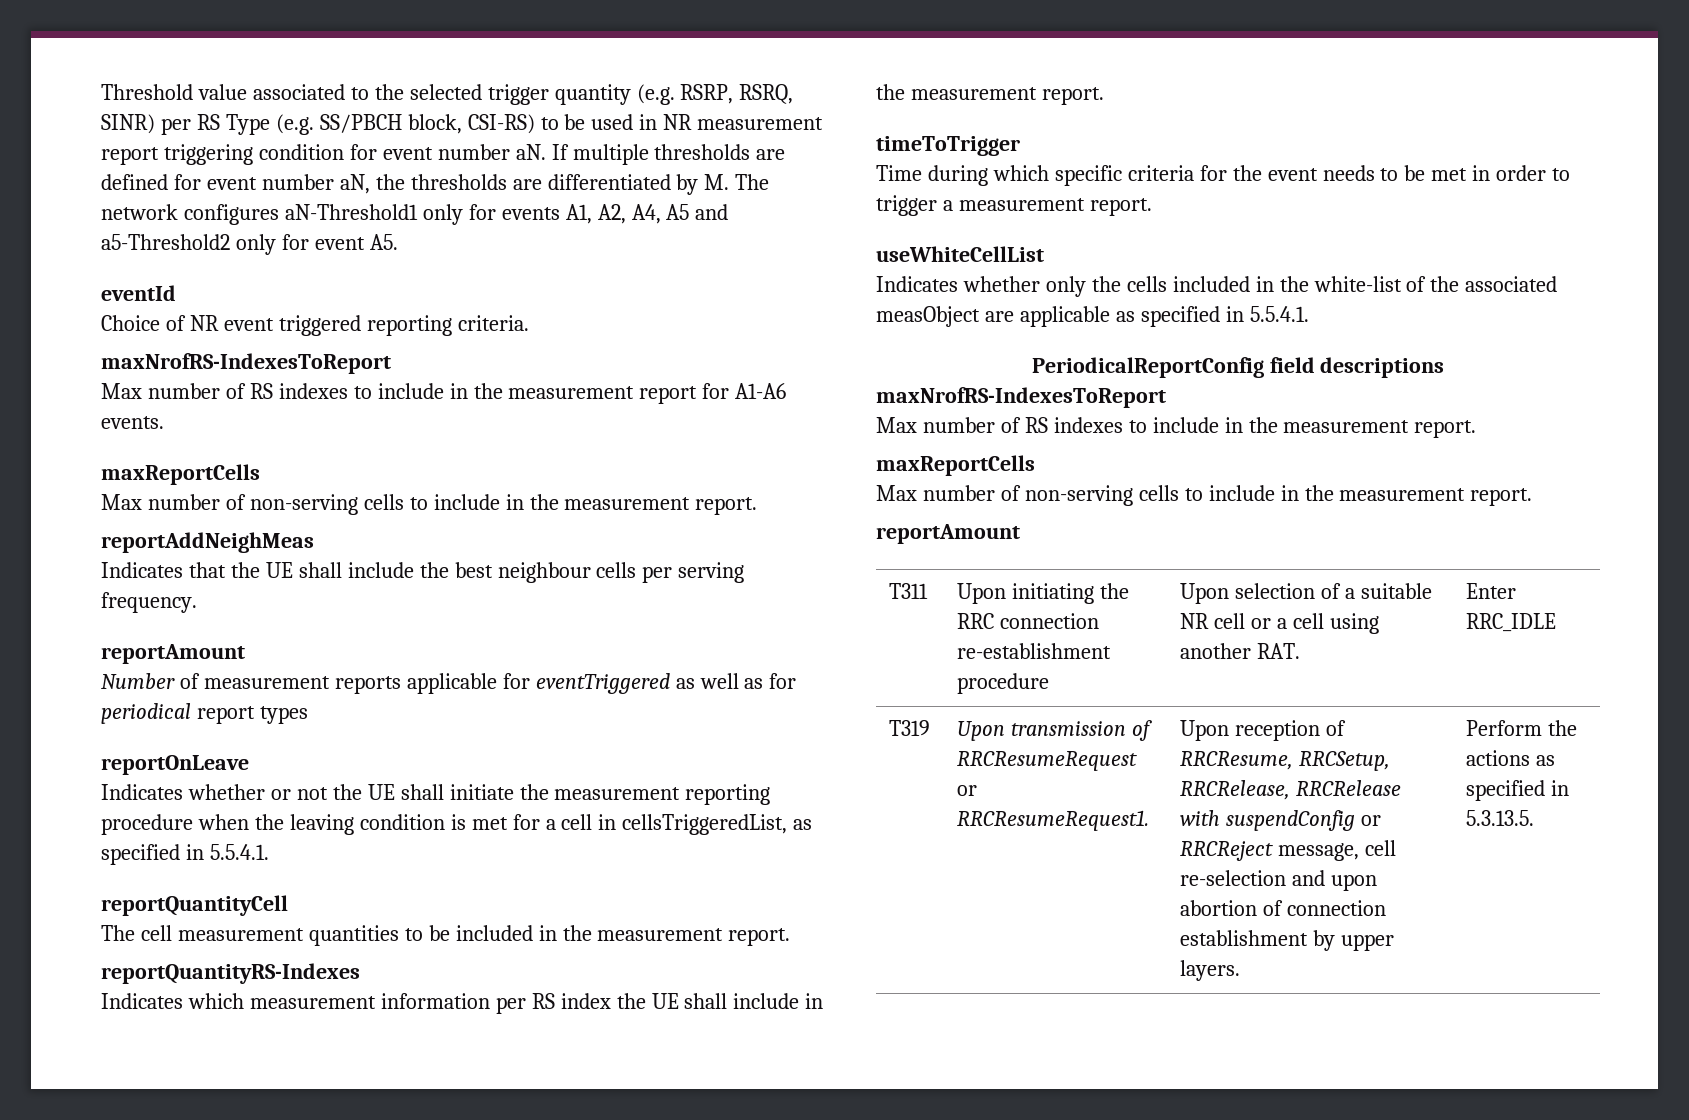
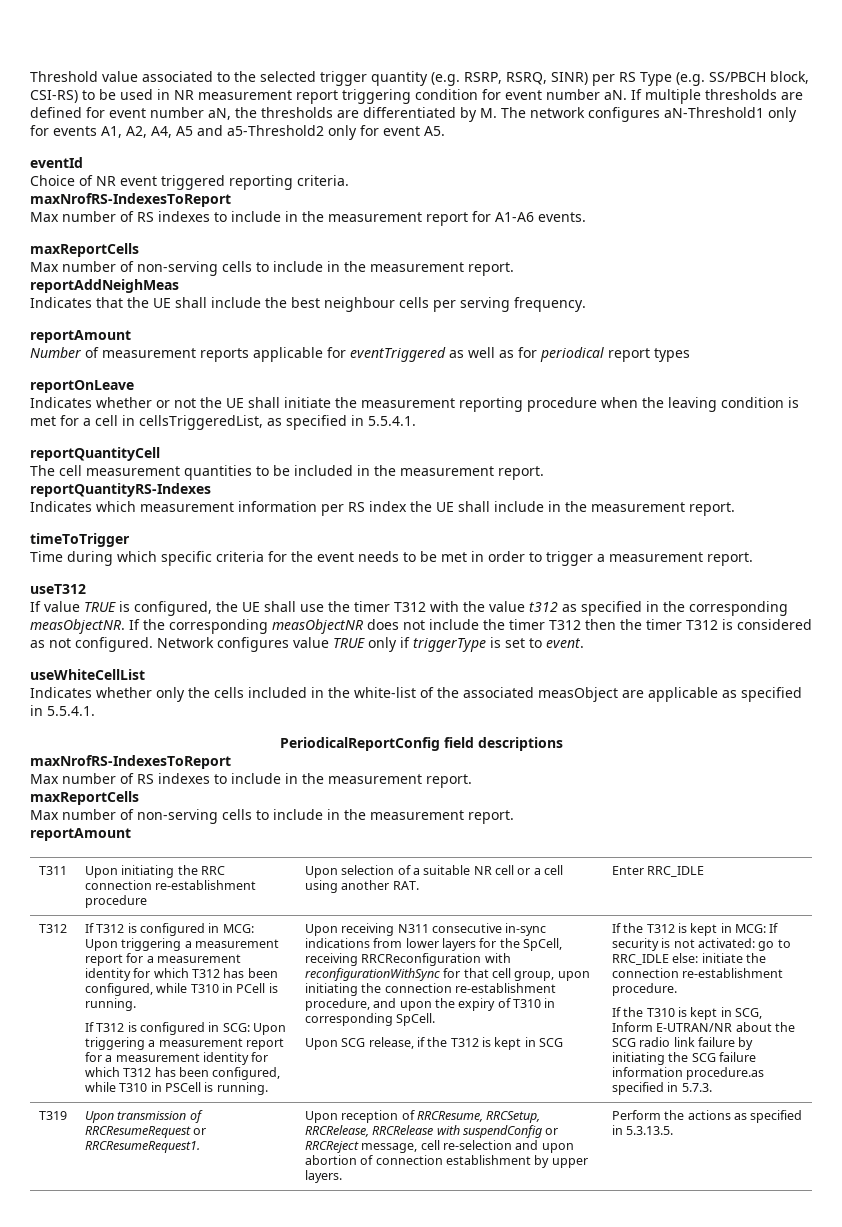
(1152, 207) none -> [30,584,86,594] [30,601,788,616] [30,619,812,634] [30,637,584,652] // useT312 // If value TRUE is configured, the UE shall use the timer T312 with the value t312 as specified in the corresponding measObjectNR. If the corresponding measObjectNR does not include the timer T312 then the timer T312 is considered as not configured. Network configures value TRUE only if triggerType is set to event.
(1557, 622) none -> [38,924,67,933] [84,923,254,936] [84,938,279,951] [84,953,241,966] [84,968,278,981] [84,983,278,996] [84,998,136,1011] [84,1022,287,1035] [84,1037,284,1050] [84,1052,269,1065] [84,1067,281,1080] [84,1082,268,1095] [304,923,547,936] [304,938,563,951] [304,953,511,966] [304,968,590,981] [304,983,556,996] [304,998,556,1011] [304,1013,436,1026] [304,1037,564,1050] [611,923,779,936] [611,938,791,951] [611,953,766,965] [611,968,784,978] [611,983,677,996] [611,1007,763,1020] [611,1022,795,1032] [611,1037,754,1050] [611,1052,756,1065] [611,1067,765,1080] [611,1082,712,1095] // T312 | If T312 is configured in MCG: Upon triggering a measurement report for a measurement identity for which T312 has been configured, while T310 in PCell is running. // If T312 is configured in SCG: Upon triggering a measurement report for a measurement identity for which T312 has been configured, while T310 in PSCell is running. | Upon receiving N311 consecutive in-sync indications from lower layers for the SpCell, receiving RRCReconfiguration with reconfigurationWithSync for that cell group, upon initiating the connection re-establishment procedure, and upon the expiry of T310 in corresponding SpCell. // Upon SCG release, if the T312 is kept in SCG | If the T312 is kept in MCG: If security is not activated: go to RRC_IDLE else: initiate the connection re-establishment procedure. // If the T310 is kept in SCG, Inform E-UTRAN/NR about the SCG radio link failure by initiating the SCG failure information procedure.as specified in 5.7.3.

